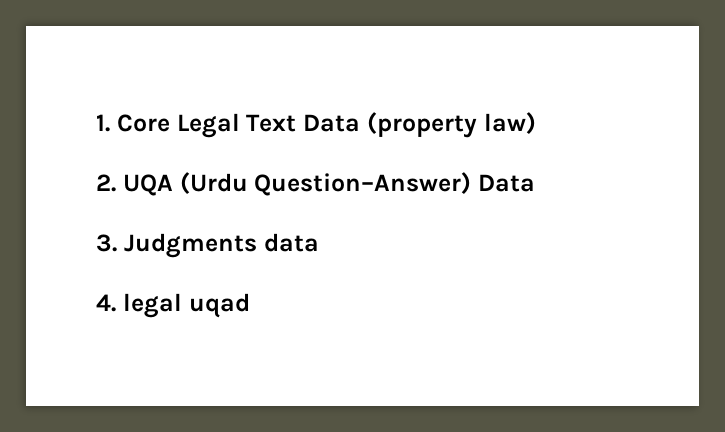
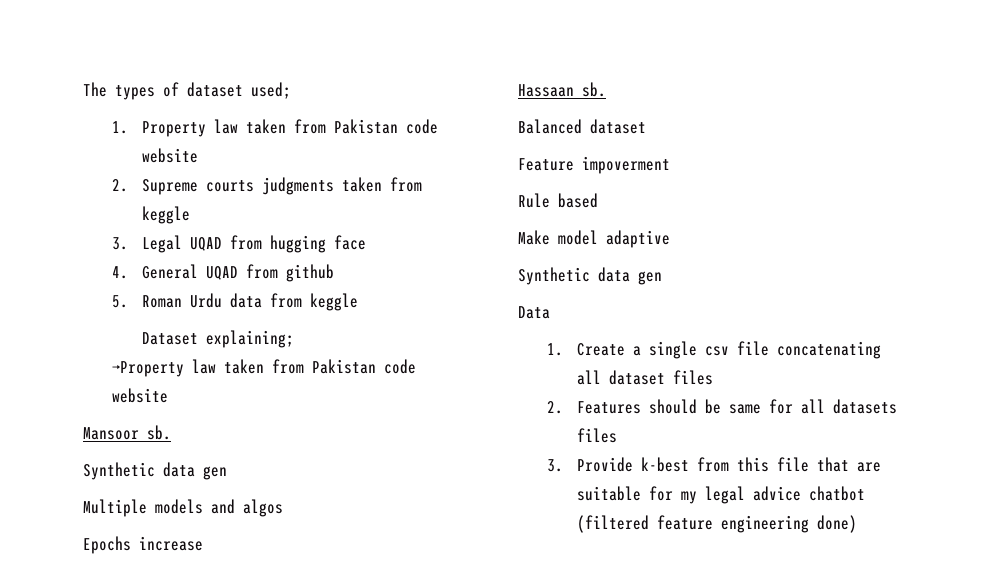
[96,112,536,138] [96,172,535,196] [96,233,319,258] [96,293,250,318] 1. Core Legal Text Data (property law) // 2. UQA (Urdu Question–Answer) Data // 3. Judgments data // 4. legal uqad -> [83,82,291,100] [112,119,438,137] [141,148,198,163] [112,177,422,195] [141,206,190,224] [112,235,366,253] [112,264,334,282] [112,293,358,311] [141,330,294,348] [112,359,417,377] [112,388,169,403] [83,425,171,440] [83,462,227,480] [83,499,283,517] [83,536,203,554] [518,82,606,97] [518,119,646,134] [518,156,670,174] [518,193,598,208] [518,230,670,248] [518,267,662,285] [518,306,550,319] [547,341,881,359] [576,370,713,385] [547,399,897,414] [576,428,617,443] [547,457,881,472] [576,486,865,504] [576,515,857,533] The types of dataset used; // 1. Property law taken from Pakistan code website // 2. Supreme courts judgments taken from keggle // 3. Legal UQAD from hugging face // 4. General UQAD from github // 5. Roman Urdu data from keggle // Dataset explaining; // →Property law taken from Pakistan code website // Mansoor sb. // Synthetic data gen // Multiple models and algos // Epochs increase // Hassaan sb. // Balanced dataset // Feature impoverment // Rule based // Make model adaptive // Synthetic data gen // Data // 1. Create a single csv file concatenating all dataset files // 2. Features should be same for all datasets files // 3. Provide k-best from this file that are suitable for my legal advice chatbot (filtered feature engineering done)

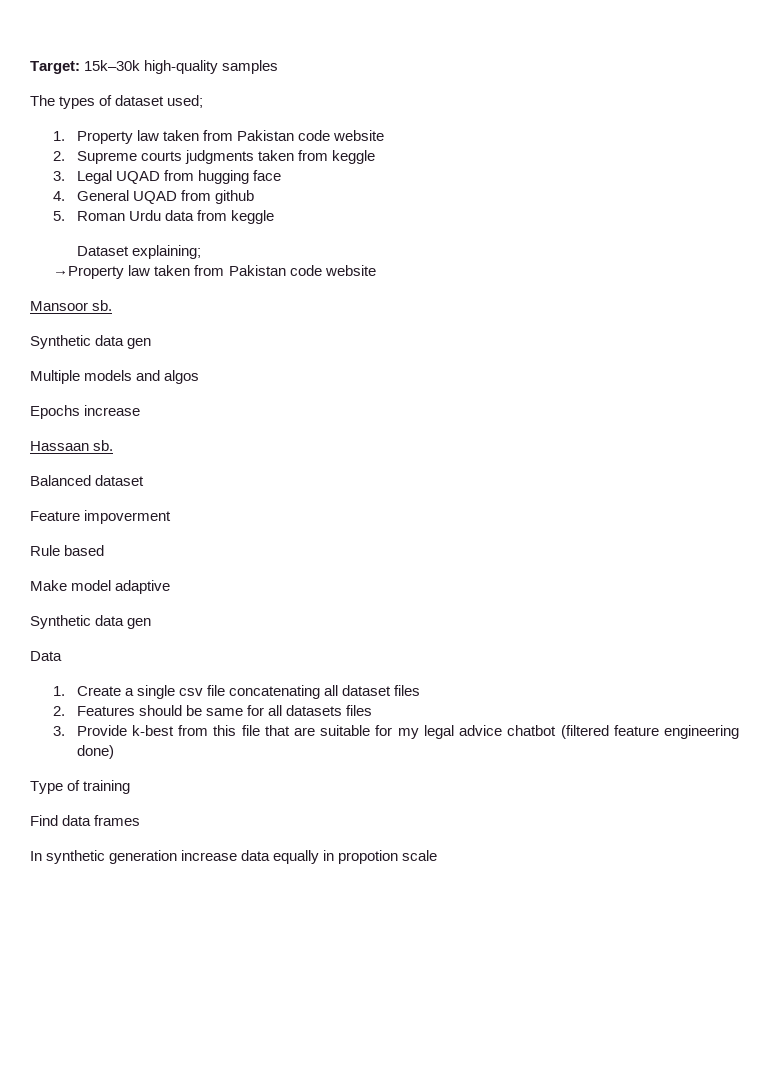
(83, 89) none -> [30,60,279,74] Target: 15k–30k high-quality samples //
(857, 524) none -> [30,780,131,794] [30,815,141,826] [30,850,438,864] // Type of training // Find data frames // In synthetic generation increase data equally in propotion scale

